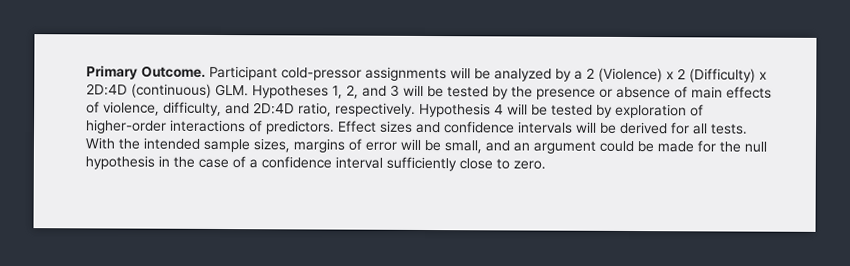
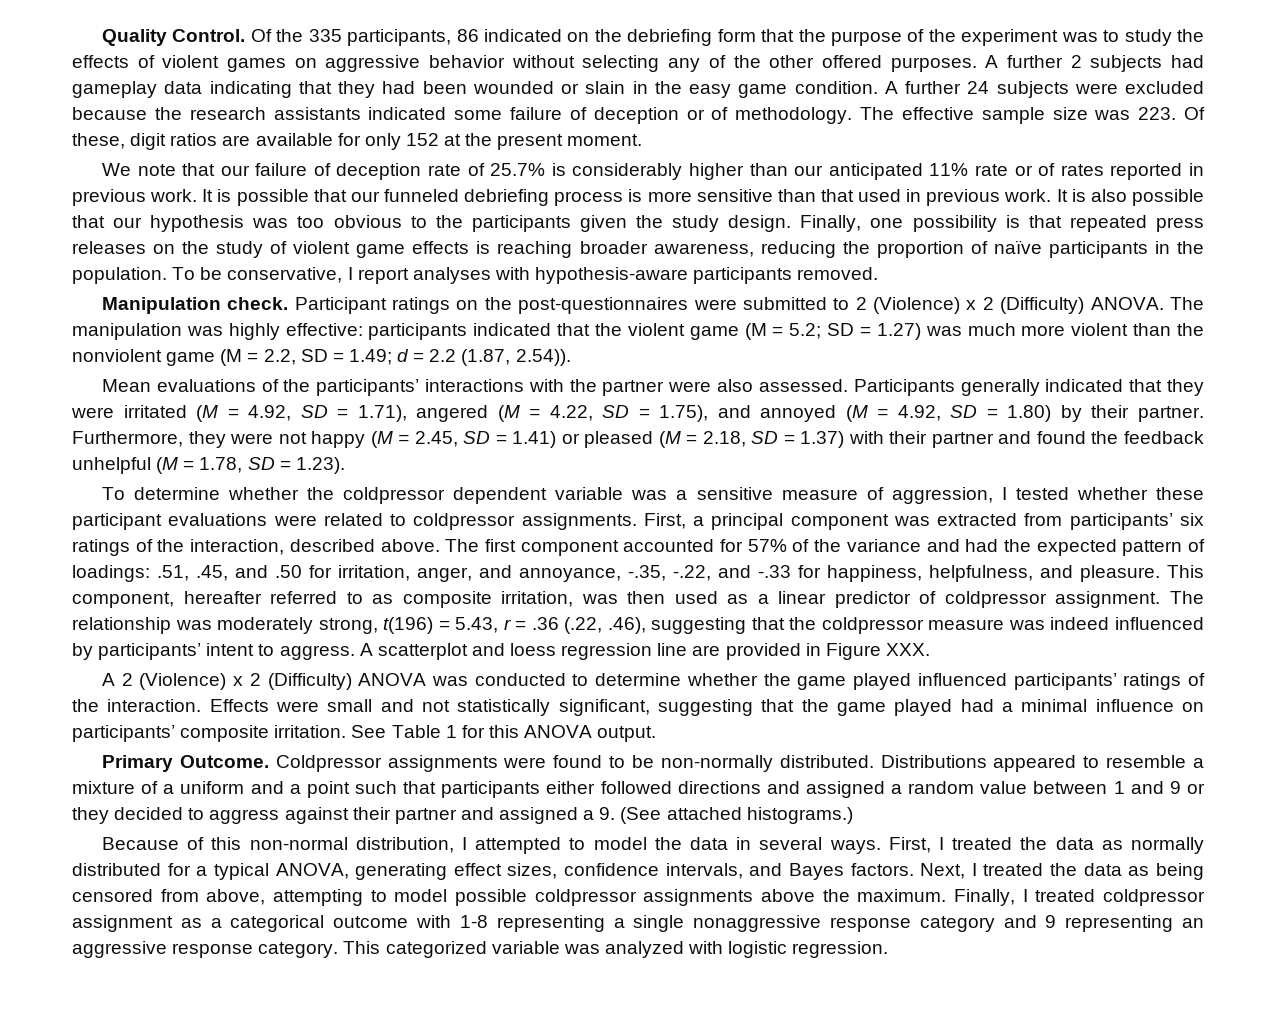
[86,65,767,83] [86,83,772,100] [86,101,704,119] [85,119,748,135] [85,137,767,154] [85,155,546,172] Primary Outcome. Participant cold-pressor assignments will be analyzed by a 2 (Violence) x 2 (Difficulty) x 2D:4D (continuous) GLM. Hypotheses 1, 2, and 3 will be tested by the presence or absence of main effects of violence, difficulty, and 2D:4D ratio, respectively. Hypothesis 4 will be tested by exploration of higher-order interactions of predictors. Effect sizes and confidence intervals will be derived for all tests. With the intended sample sizes, margins of error will be small, and an argument could be made for the null hypothesis in the case of a confidence interval sufficiently close to zero. -> [101,29,1204,46] [72,55,1205,72] [72,81,1204,98] [72,107,1205,124] [72,133,643,150] [101,163,1205,180] [72,189,1204,206] [72,215,1204,232] [72,240,1204,258] [72,267,879,284] [101,297,1205,314] [72,323,1205,340] [72,349,571,366] [101,379,1204,396] [71,405,1204,422] [72,431,1204,448] [72,457,345,474] [101,487,1205,504] [72,513,1204,530] [72,539,1206,556] [72,565,1204,582] [72,591,1204,608] [72,617,1204,634] [72,643,930,660] [101,673,1205,690] [72,699,1205,716] [72,725,657,742] [101,755,1204,772] [72,781,1206,798] [72,807,853,824] [101,837,1204,854] [72,863,1204,880] [72,889,1205,906] [72,915,1204,932] [72,941,889,958] Quality Control. Of the 335 participants, 86 indicated on the debriefing form that the purpose of the experiment was to study the effects of violent games on aggressive behavior without selecting any of the other offered purposes. A further 2 subjects had gameplay data indicating that they had been wounded or slain in the easy game condition. A further 24 subjects were excluded because the research assistants indicated some failure of deception or of methodology. The effective sample size was 223. Of these, digit ratios are available for only 152 at the present moment. // We note that our failure of deception rate of 25.7% is considerably higher than our anticipated 11% rate or of rates reported in previous work. It is possible that our funneled debriefing process is more sensitive than that used in previous work. It is also possible that our hypothesis was too obvious to the participants given the study design. Finally, one possibility is that repeated press releases on the study of violent game effects is reaching broader awareness, reducing the proportion of naïve participants in the population. To be conservative, I report analyses with hypothesis-aware participants removed. // Manipulation check. Participant ratings on the post-questionnaires were submitted to 2 (Violence) x 2 (Difficulty) ANOVA. The manipulation was highly effective: participants indicated that the violent game (M = 5.2; SD = 1.27) was much more violent than the nonviolent game (M = 2.2, SD = 1.49; d = 2.2 (1.87, 2.54)). // Mean evaluations of the participants’ interactions with the partner were also assessed. Participants generally indicated that they were irritated (M = 4.92, SD = 1.71), angered (M = 4.22, SD = 1.75), and annoyed (M = 4.92, SD = 1.80) by their partner. Furthermore, they were not happy (M = 2.45, SD = 1.41) or pleased (M = 2.18, SD = 1.37) with their partner and found the feedback unhelpful (M = 1.78, SD = 1.23). // To determine whether the coldpressor dependent variable was a sensitive measure of aggression, I tested whether these participant evaluations were related to coldpressor assignments. First, a principal component was extracted from participants’ six ratings of the interaction, described above. The first component accounted for 57% of the variance and had the expected pattern of loadings: .51, .45, and .50 for irritation, anger, and annoyance, -.35, -.22, and -.33 for happiness, helpfulness, and pleasure. This component, hereafter referred to as composite irritation, was then used as a linear predictor of coldpressor assignment. The relationship was moderately strong, t(196) = 5.43, r = .36 (.22, .46), suggesting that the coldpressor measure was indeed influenced by participants’ intent to aggress. A scatterplot and loess regression line are provided in Figure XXX. // A 2 (Violence) x 2 (Difficulty) ANOVA was conducted to determine whether the game played influenced participants’ ratings of the interaction. Effects were small and not statistically significant, suggesting that the game played had a minimal influence on participants’ composite irritation. See Table 1 for this ANOVA output. // Primary Outcome. Coldpressor assignments were found to be non-normally distributed. Distributions appeared to resemble a mixture of a uniform and a point such that participants either followed directions and assigned a random value between 1 and 9 or they decided to aggress against their partner and assigned a 9. (See attached histograms.) // Because of this non-normal distribution, I attempted to model the data in several ways. First, I treated the data as normally distributed for a typical ANOVA, generating effect sizes, confidence intervals, and Bayes factors. Next, I treated the data as being censored from above, attempting to model possible coldpressor assignments above the maximum. Finally, I treated coldpressor assignment as a categorical outcome with 1-8 representing a single nonaggressive response category and 9 representing an aggressive response category. This categorized variable was analyzed with logistic regression.

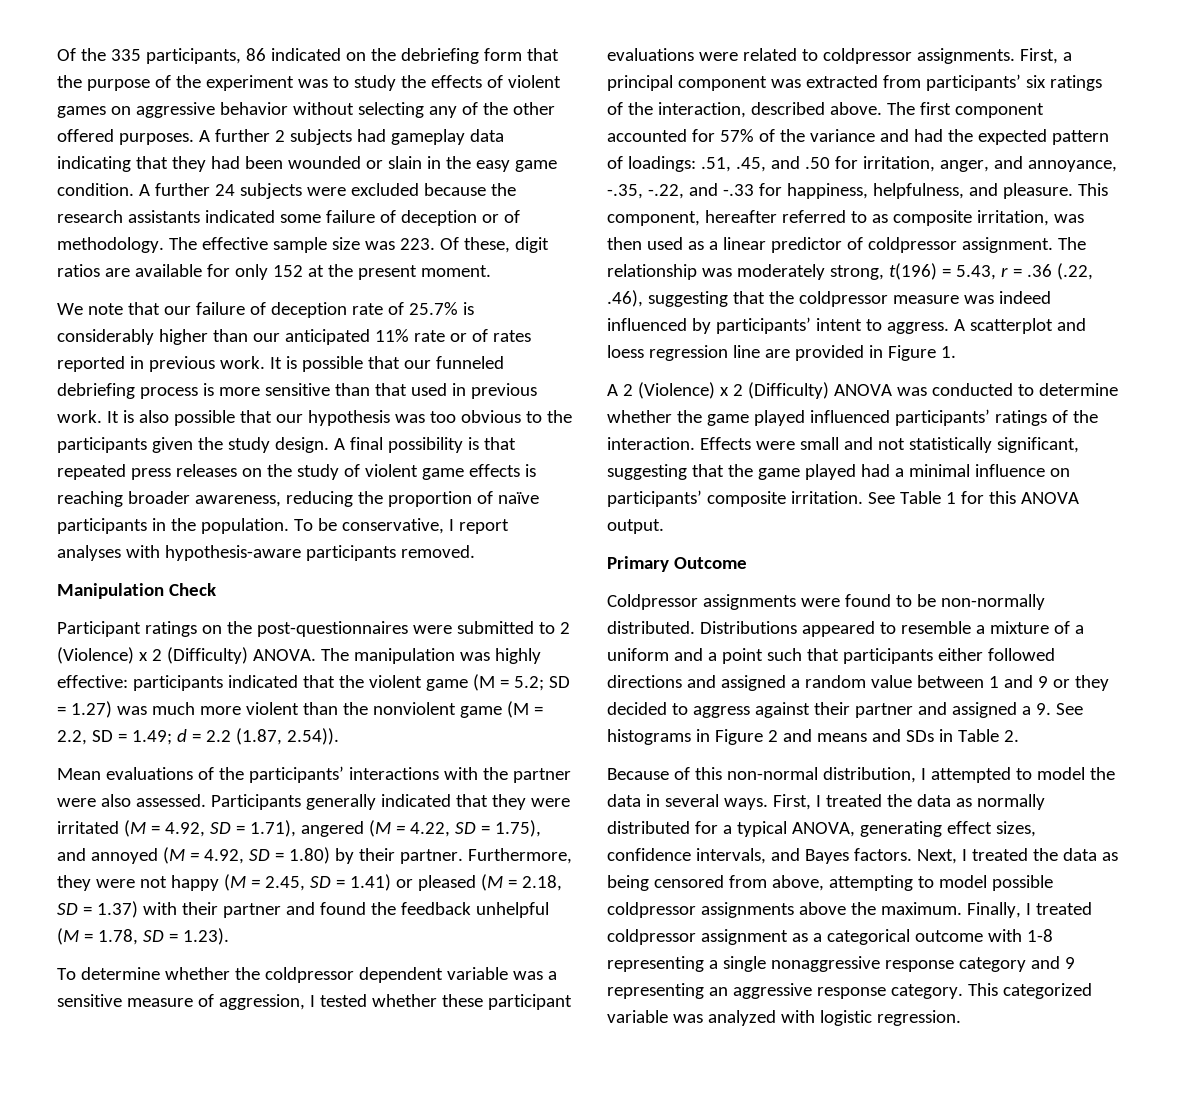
[101,29,246,46] Quality Control. -> (57, 54) none
[800,215,904,232] Finally, one -> [333,437,383,450] A final
[227,297,289,310] check. -> [168,583,216,596] Check //
[885,643,930,656] XXX. -> [940,346,956,358] 1.
[179,755,269,768] Outcome. -> [673,557,747,569] Outcome //
[620,807,853,824] (See attached histograms.) -> [1055,703,1083,715] [607,729,1019,745] See histograms in Figure 2 and means and SDs in Table 2.

